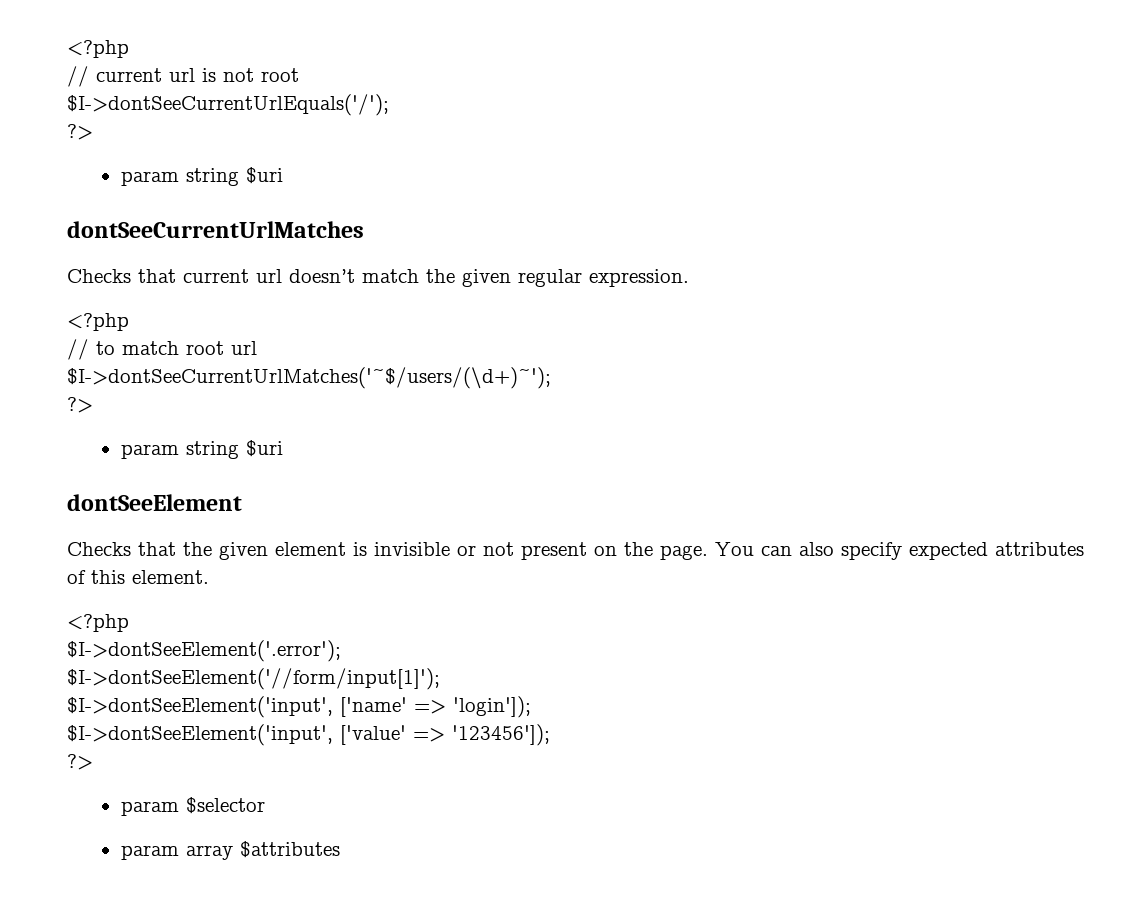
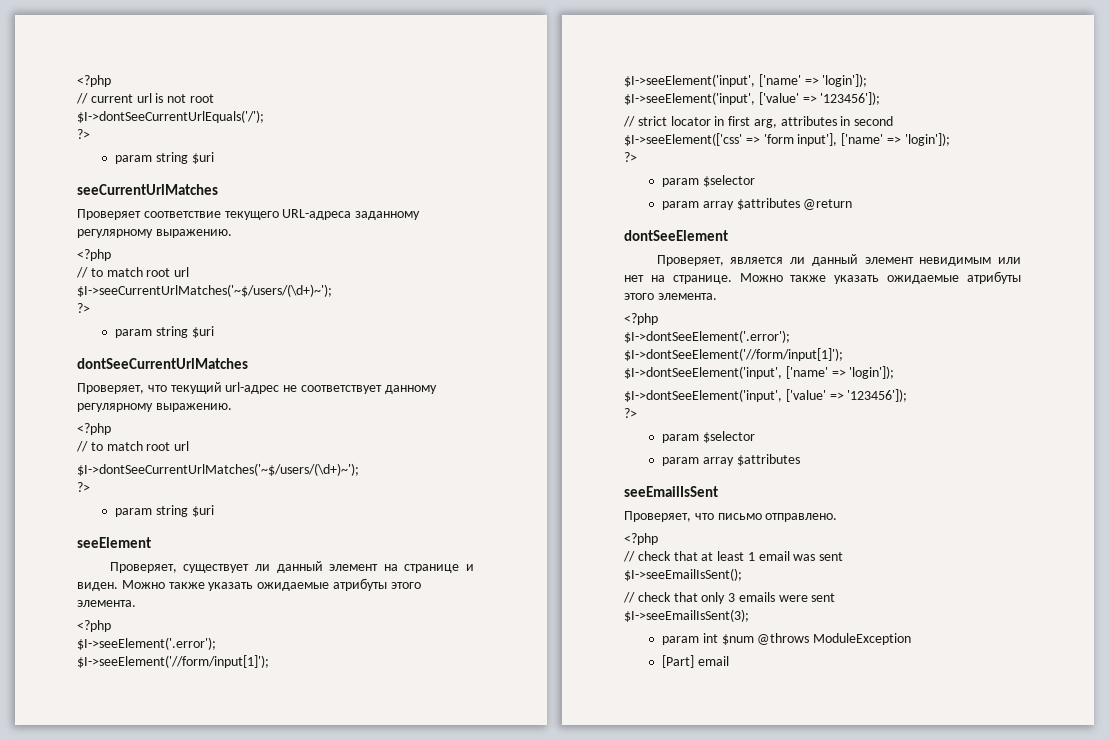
[67,221,364,238] [67,269,689,287] dontSeeCurrentUrlMatches // Checks that current url doesn’t match the given regular expression. -> [77,184,218,195] [77,209,421,220] [77,229,232,238] [77,249,111,261] [76,267,190,278] [77,284,332,297] [77,303,90,313] [115,326,214,338] [77,358,248,369] [77,382,437,394] [77,403,232,412] seeCurrentUrlMatches // Проверяет соответствие текущего URL-адреса заданному регулярному выражению. // <?php // // to match root url // $I->seeCurrentUrlMatches('~$/users/(\d+)~'); // ?> // param string $uri // dontSeeCurrentUrlMatches // Проверяет, что текущий url-адрес не соответствует данному регулярному выражению.
[67,494,242,511] [67,542,1084,560] [67,570,209,584] dontSeeElement // Checks that the given element is invisible or not present on the page. You can also specify expected attributes of this element. -> [77,537,151,548] [109,561,474,573] [77,578,421,591] [77,600,136,607] [77,620,111,632] [77,637,216,650] [77,655,269,668] [624,74,868,87] [624,92,881,105] [623,116,894,128] [624,133,950,146] [624,152,637,162] [662,175,755,187] [662,198,853,210] [624,230,728,241] [656,254,1021,266] [624,271,1021,284] [624,293,717,300] seeElement // Проверяет, существует ли данный элемент на странице и виден. Можно также указать ожидаемые атрибуты этого элемента. // <?php // $I->seeElement('.error'); // $I->seeElement('//form/input[1]'); // $I->seeElement('input', ['name' => 'login']); // $I->seeElement('input', ['value' => '123456']); // // strict locator in first arg, attributes in second // $I->seeElement(['css' => 'form input'], ['name' => 'login']); // ?> // param $selector // param array $attributes @return // dontSeeElement // Проверяет, является ли данный элемент невидимым или нет на странице. Можно также указать ожидаемые атрибуты этого элемента.
(340, 849) none -> [624,486,718,497] [624,511,838,522] [624,533,658,545] [623,551,844,562] [624,568,742,581] [623,592,836,604] [624,609,749,622] [662,633,912,645] [662,655,729,668] // seeEmailIsSent // Проверяет, что письмо отправлено. // <?php // // check that at least 1 email was sent // $I->seeEmailIsSent(); // // check that only 3 emails were sent // $I->seeEmailIsSent(3); // param int $num @throws ModuleException // [Part] email

